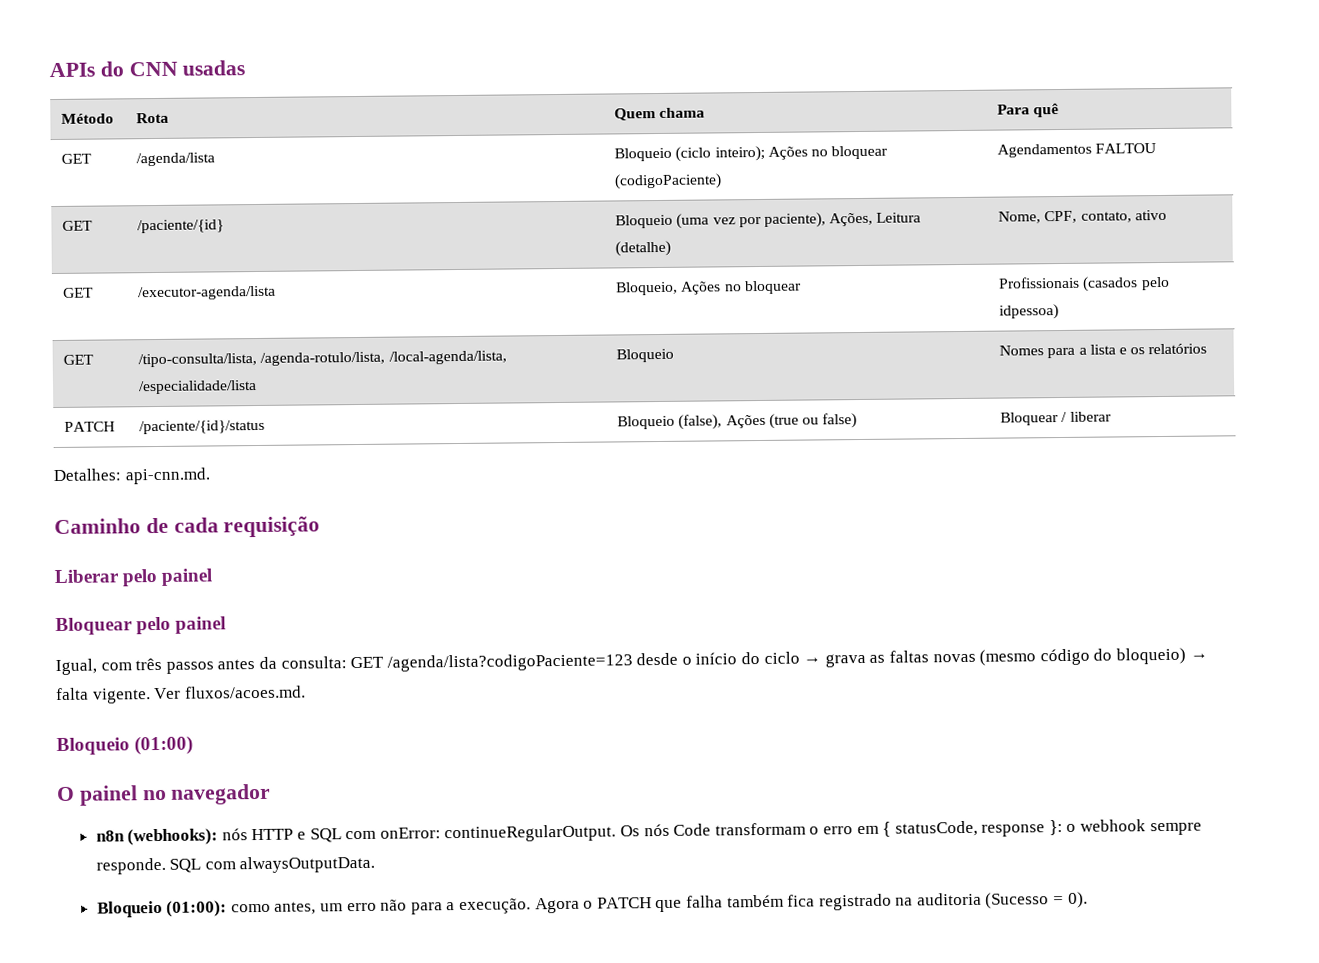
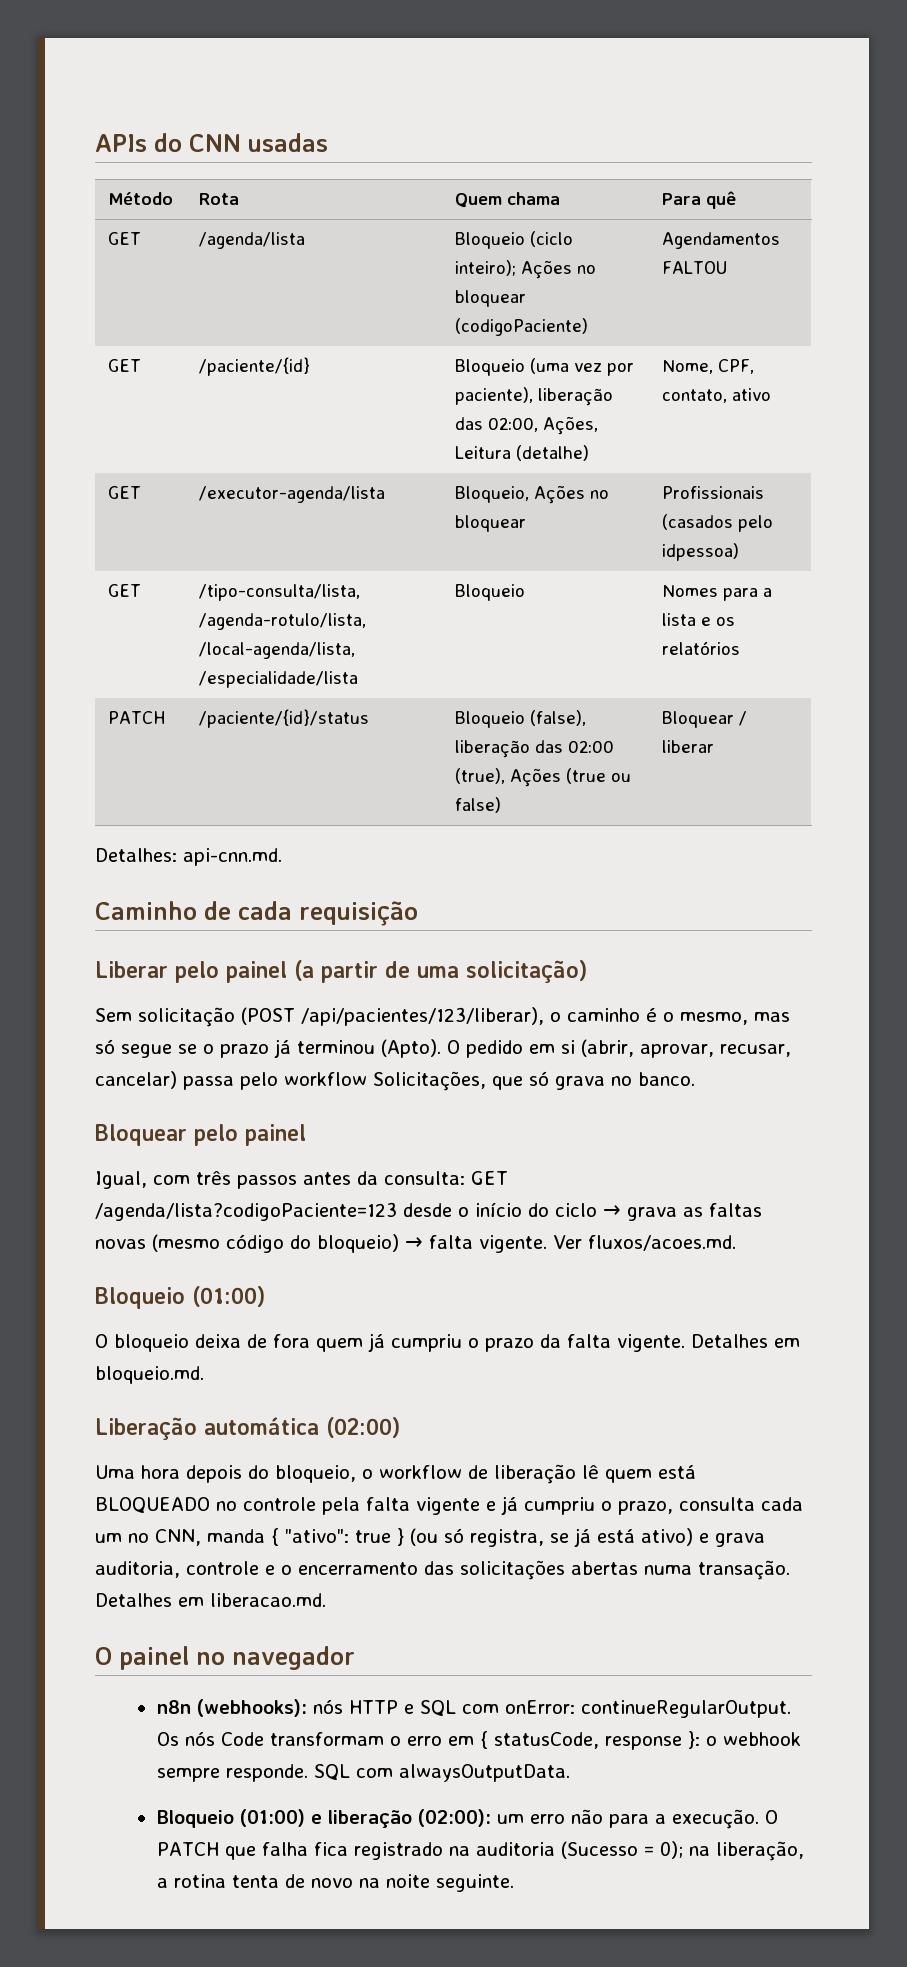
(826, 220) none -> [537,388,613,406] [454,417,538,432] liberação das 02:00,
(723, 422) none -> [454,740,614,758] [454,768,505,784] liberação das 02:00 (true),
(214, 577) none -> [294,960,587,983] [95,1007,790,1027] [95,1039,791,1058] [95,1071,695,1091] (a partir de uma solicitação) // Sem solicitação (POST /api/pacientes/123/liberar), o caminho é o mesmo, mas só segue se o prazo já terminou (Apto). O pedido em si (abrir, aprovar, recusar, cancelar) passa pelo workflow Solicitações, que só grava no banco.
(194, 745) none -> [95,1333,800,1352] [95,1366,204,1384] [95,1417,400,1440] [95,1464,696,1484] [95,1496,803,1515] [95,1528,765,1547] [95,1560,790,1580] [95,1593,326,1607] // O bloqueio deixa de fora quem já cumpriu o prazo da falta vigente. Detalhes em bloqueio.md. // Liberação automática (02:00) // Uma hora depois do bloqueio, o workflow de liberação lê quem está BLOQUEADO no controle pela falta vigente e já cumpriu o prazo, consulta cada um no CNN, manda { "ativo": true } (ou só registra, se já está ativo) e grava auditoria, controle e o encerramento das solicitações abertas numa transação. Detalhes em liberacao.md.
[166,900,317,917] (01:00): como antes, -> [239,1809,491,1828] (01:00) e liberação (02:00):
[534,897,594,914] Agora o -> [764,1810,778,1824] O
[726,894,784,908] também -> (308, 1849) none
[1067,891,1088,908] 0). -> [659,1841,804,1861] [156,1874,514,1892] 0); na liberação, a rotina tenta de novo na noite seguinte.

